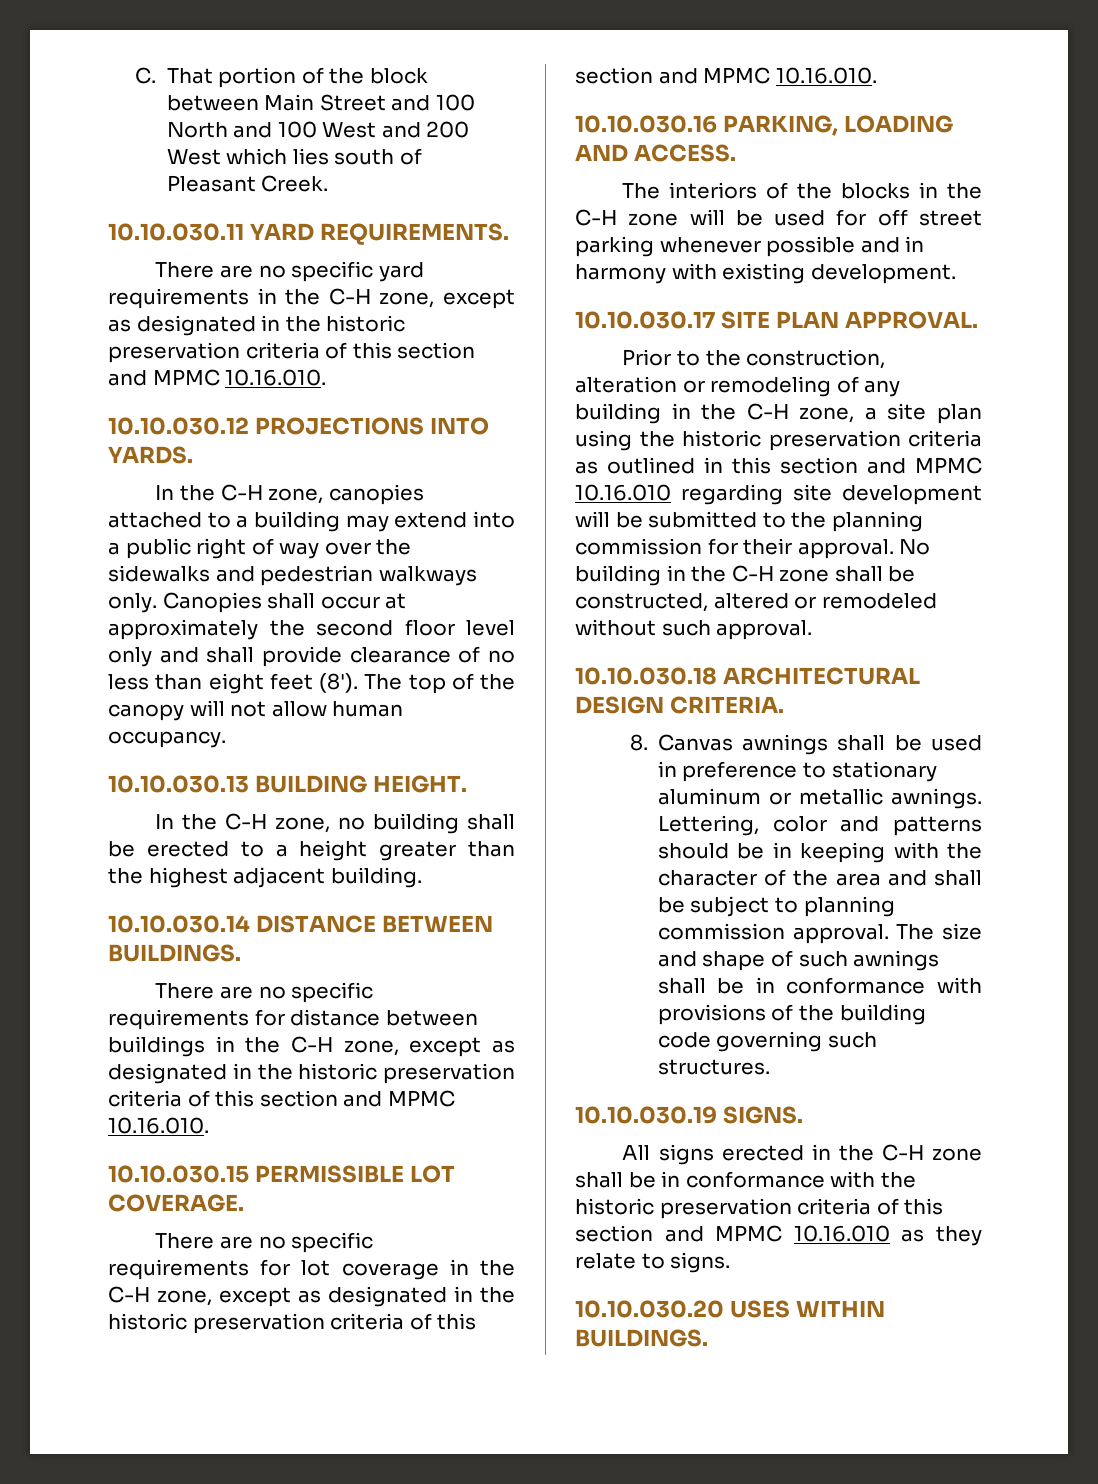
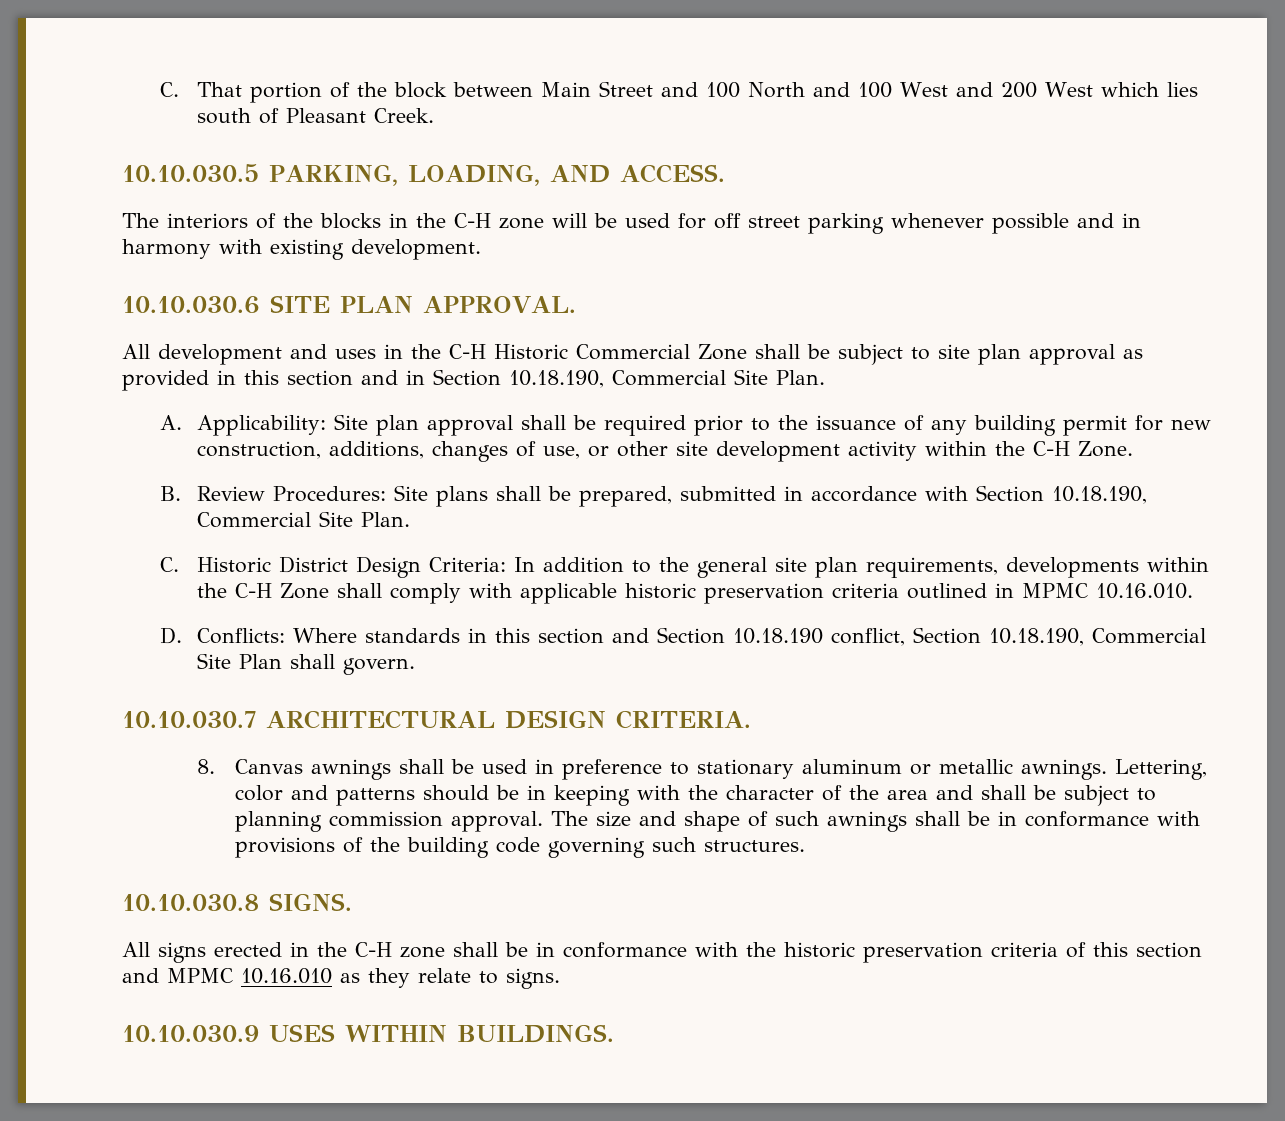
[108,223,509,245] [155,261,424,282] [108,288,515,309] [108,315,406,336] [108,342,476,363] [108,369,327,386] [108,417,489,435] [108,446,193,464] [155,484,424,505] [108,511,515,532] [108,538,412,559] [108,565,477,586] [108,592,407,613] [108,619,515,640] [108,646,515,667] [108,673,515,694] [108,700,404,721] [108,731,226,748] [108,775,467,793] [155,813,515,834] [108,840,515,861] [108,867,422,888] [108,915,493,933] [108,944,241,962] [155,982,374,1003] [108,1009,478,1030] [108,1036,515,1057] [108,1063,515,1084] [108,1090,455,1107] [108,1117,209,1134] [108,1165,455,1183] [108,1194,244,1212] [155,1232,374,1253] [108,1259,515,1280] [108,1286,515,1307] [108,1313,477,1334] [575,67,877,84] [575,115,953,136] 10.10.030.11 YARD REQUIREMENTS. // There are no specific yard requirements in the C-H zone, except as designated in the historic preservation criteria of this section and MPMC 10.16.010. // 10.10.030.12 PROJECTIONS INTO YARDS. // In the C-H zone, canopies attached to a building may extend into a public right of way over the sidewalks and pedestrian walkways only. Canopies shall occur at approximately the second floor level only and shall provide clearance of no less than eight feet (8'). The top of the canopy will not allow human occupancy. // 10.10.030.13 BUILDING HEIGHT. // In the C-H zone, no building shall be erected to a height greater than the highest adjacent building. // 10.10.030.14 DISTANCE BETWEEN BUILDINGS. // There are no specific requirements for distance between buildings in the C-H zone, except as designated in the historic preservation criteria of this section and MPMC 10.16.010. // 10.10.030.15 PERMISSIBLE LOT COVERAGE. // There are no specific requirements for lot coverage in the C-H zone, except as designated in the historic preservation criteria of this section and MPMC 10.16.010. // 10.10.030.16 PARKING, LOADING -> [122,164,540,186] 10.10.030.5 PARKING, LOADING,
[575,311,715,329] 10.10.030.17 -> [122,296,260,314] 10.10.030.6
[622,349,886,369] [575,376,901,397] [575,403,982,424] [575,430,982,451] [575,457,982,474] [575,484,982,505] [575,511,923,532] [575,538,931,559] [575,565,916,586] [575,593,937,612] [575,619,813,640] [575,667,717,685] Prior to the construction, alteration or remodeling of any building in the C-H zone, a site plan using the historic preservation criteria as outlined in this section and MPMC 10.16.010 regarding site development will be submitted to the planning commission for their approval. No building in the C-H zone shall be constructed, altered or remodeled without such approval. // 10.10.030.18 -> [122,344,1143,365] [122,369,825,391] [159,414,1212,436] [197,441,1134,462] [159,485,1148,507] [197,511,411,528] [159,556,1210,578] [197,583,1194,604] [159,627,1207,646] [197,653,416,675] [122,711,256,728] All development and uses in the C-H Historic Commercial Zone shall be subject to site plan approval as provided in this section and in Section 10.18.190, Commercial Site Plan. // A. Applicability: Site plan approval shall be required prior to the issuance of any building permit for new construction, additions, changes of use, or other site development activity within the C-H Zone. // B. Review Procedures: Site plans shall be prepared, submitted in accordance with Section 10.18.190, Commercial Site Plan. // C. Historic District Design Criteria: In addition to the general site plan requirements, developments within the C-H Zone shall comply with applicable historic preservation criteria outlined in MPMC 10.16.010. // D. Conflicts: Where standards in this section and Section 10.18.190 conflict, Section 10.18.190, Commercial Site Plan shall govern. // 10.10.030.7
[575,1106,717,1124] 10.10.030.19 -> [122,894,259,911] 10.10.030.8
[575,1300,724,1318] 10.10.030.20 -> [122,1025,259,1042] 10.10.030.9

